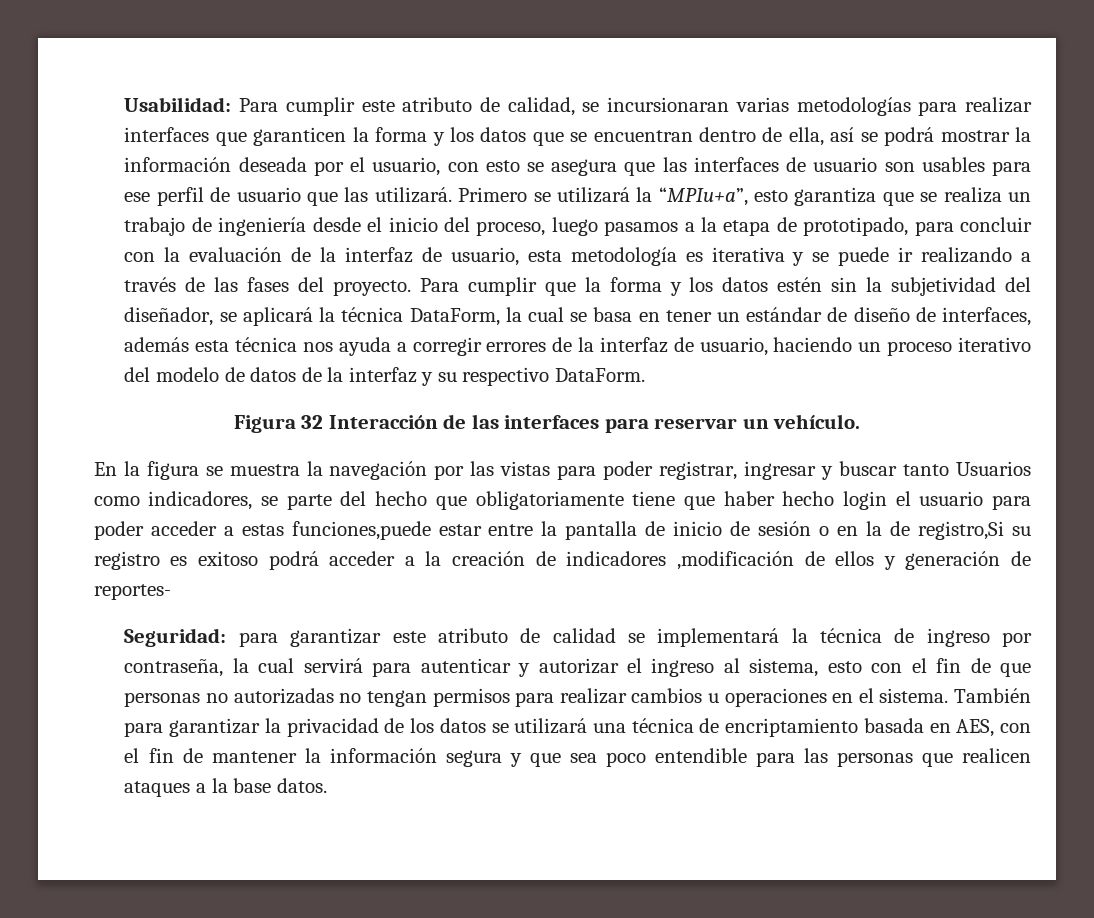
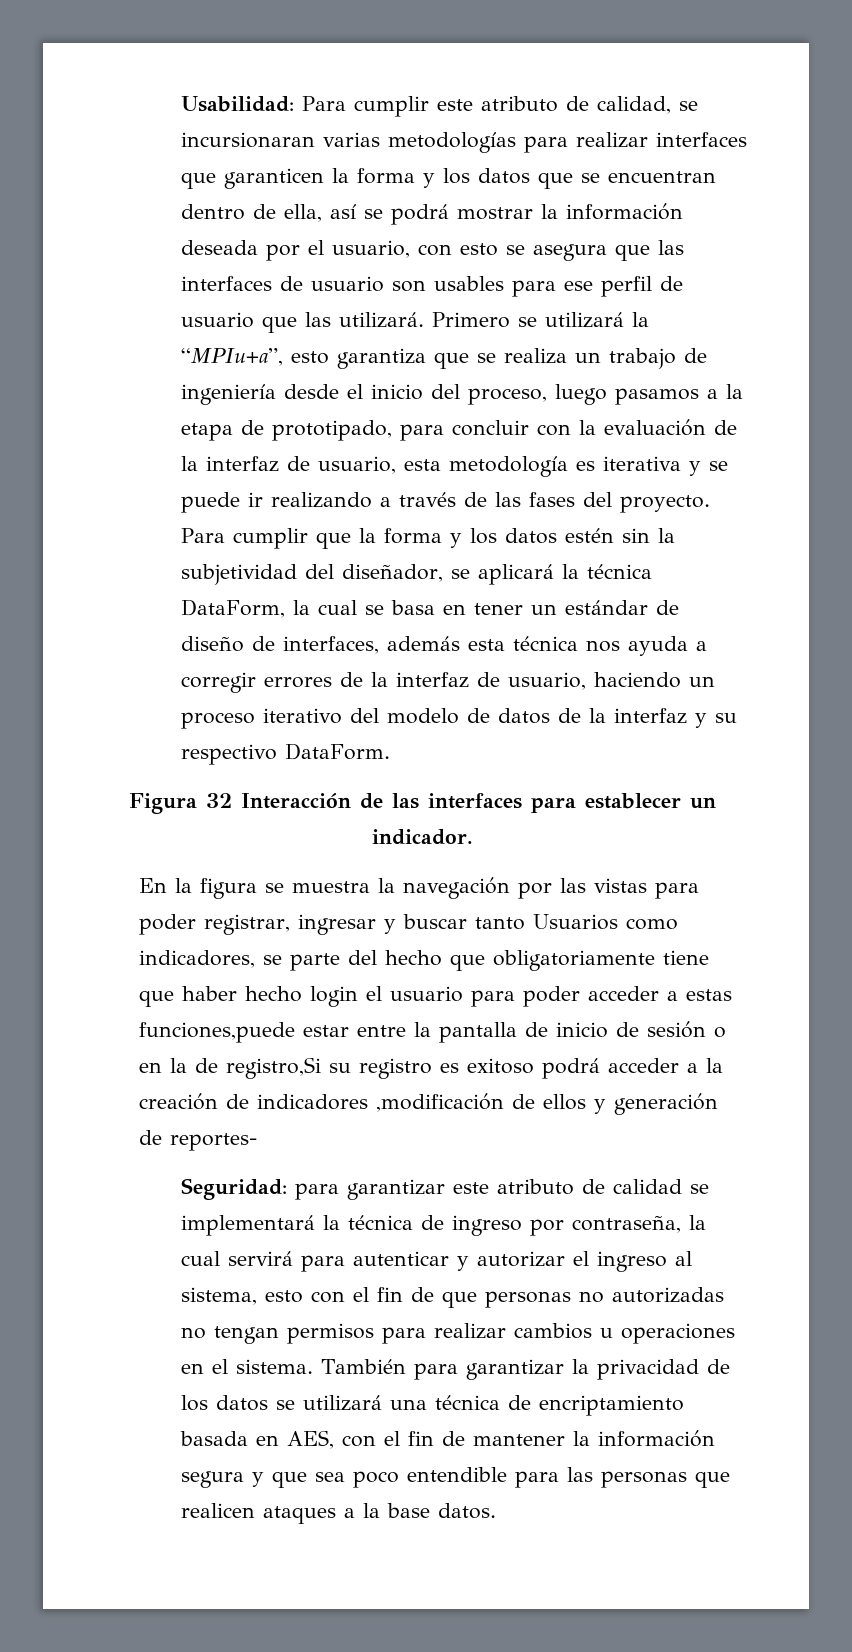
[654,414,861,429] reservar un vehículo. -> [584,793,716,809] [371,829,473,845] establecer un indicador.

